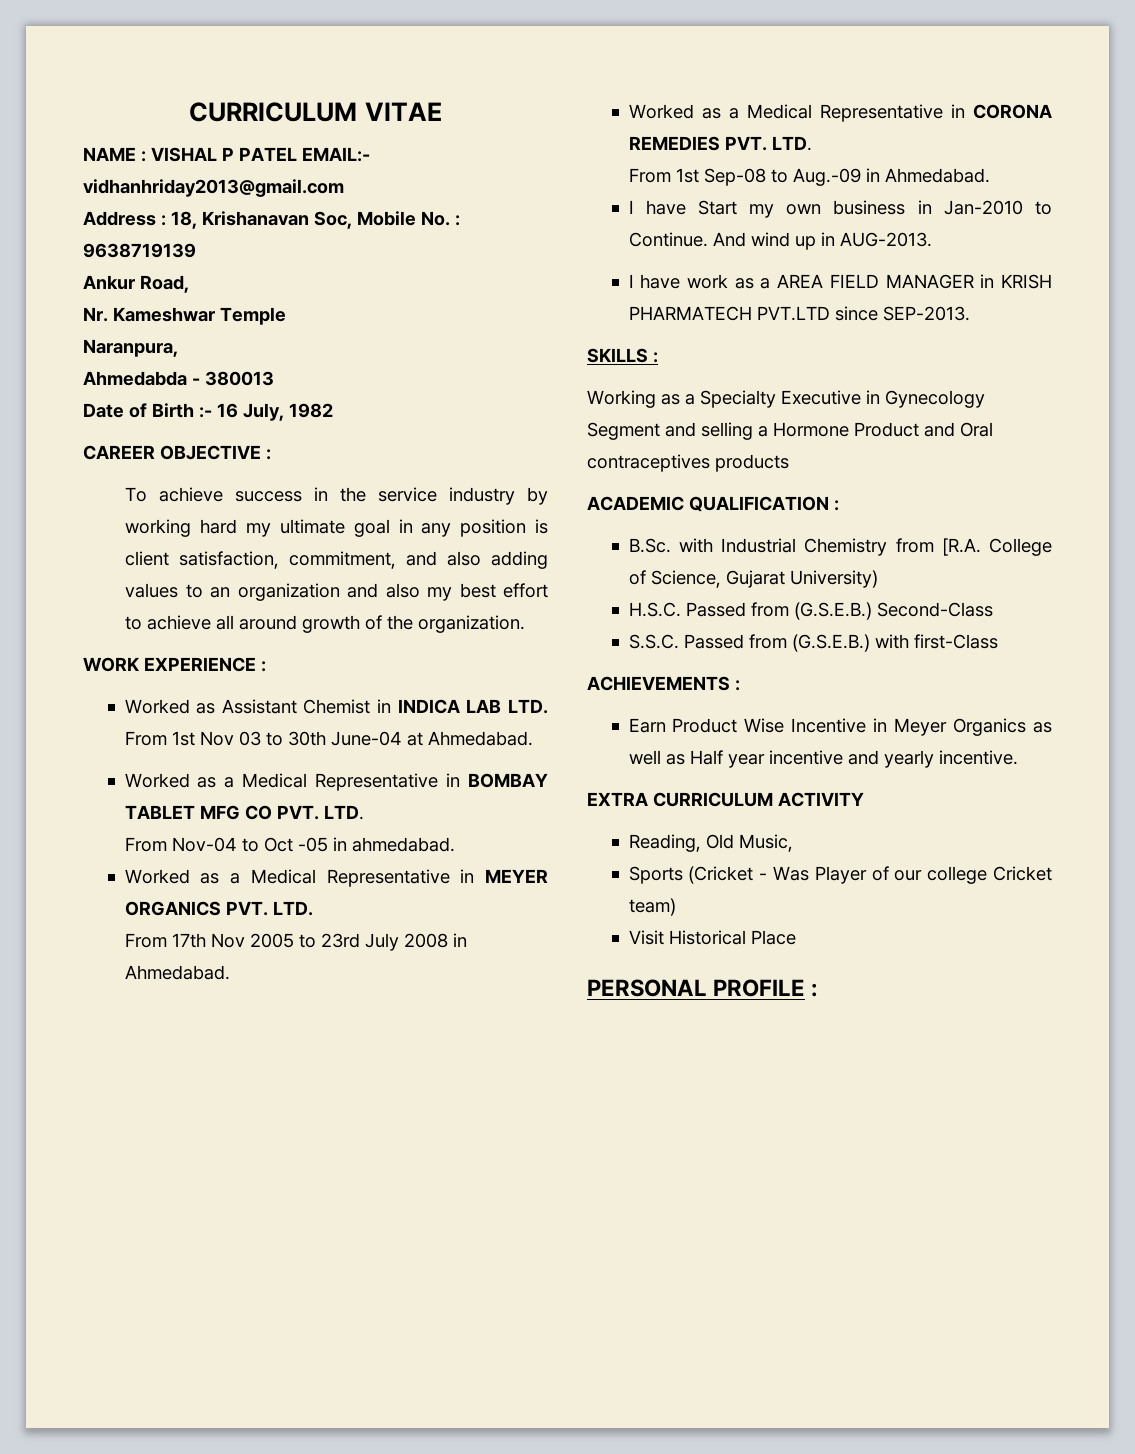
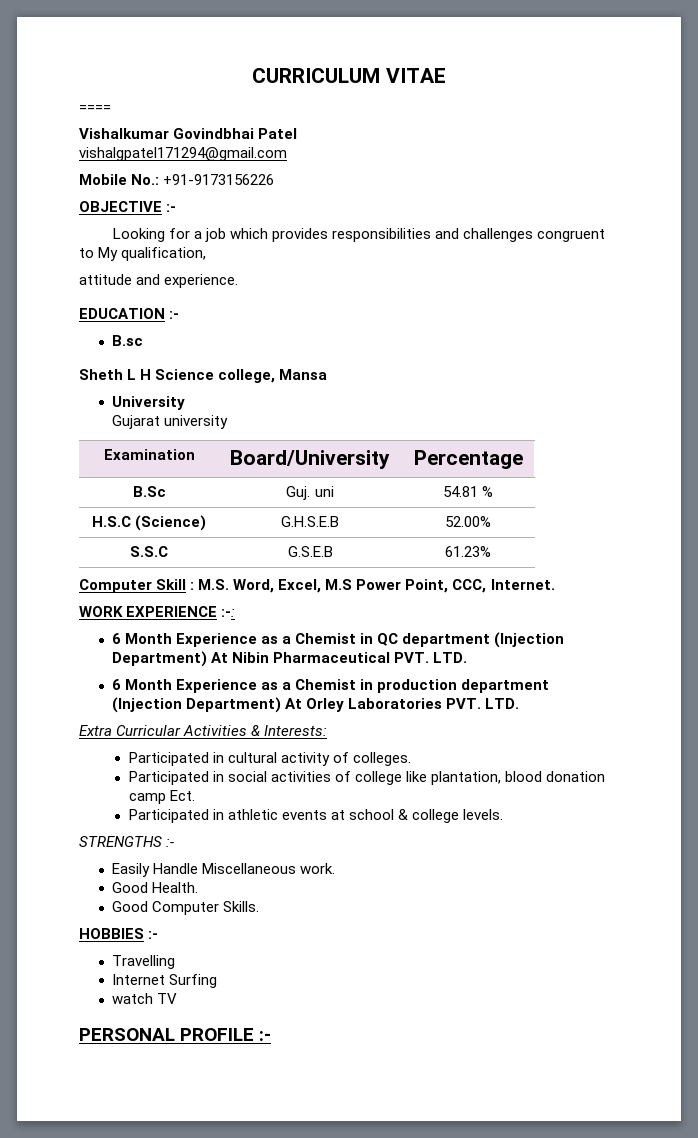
[83,147,370,162] [83,179,344,197] [83,211,460,229] [83,243,196,258] [83,275,189,293] [83,307,286,325] [83,339,178,357] [83,371,274,386] [83,403,333,421] [83,445,271,460] [125,487,548,505] [125,519,548,537] [125,551,548,569] [125,583,548,601] [125,615,526,633] [83,657,266,672] [124,699,548,714] [124,731,533,746] [124,773,548,791] [124,805,364,820] [125,837,456,852] [124,869,548,887] [124,901,313,916] [125,933,468,951] [125,965,231,980] [628,104,1052,122] [628,136,812,151] [629,168,991,186] [628,200,1052,218] [628,232,932,250] [628,274,1052,289] [628,306,970,321] [587,348,658,363] [587,390,985,408] [587,422,993,440] [587,454,789,472] [587,496,839,512] [628,538,1052,556] [628,570,878,588] [628,602,993,620] [628,634,998,652] [587,676,740,691] [628,718,1052,736] [628,750,1018,768] [587,792,864,807] [628,834,793,852] [628,866,1052,884] [628,898,676,916] [628,930,796,945] NAME : VISHAL P PATEL EMAIL:- vidhanhriday2013@gmail.com // Address : 18, Krishanavan Soc, Mobile No. : 9638719139 // Ankur Road, // Nr. Kameshwar Temple // Naranpura, // Ahmedabda - 380013 // Date of Birth :- 16 July, 1982 // CAREER OBJECTIVE : // To achieve success in the service industry by working hard my ultimate goal in any position is client satisfaction, commitment, and also adding values to an organization and also my best effort to achieve all around growth of the organization. // WORK EXPERIENCE : // Worked as Assistant Chemist in INDICA LAB LTD. From 1st Nov 03 to 30th June-04 at Ahmedabad. // Worked as a Medical Representative in BOMBAY TABLET MFG CO PVT. LTD. // From Nov-04 to Oct -05 in ahmedabad. // Worked as a Medical Representative in MEYER ORGANICS PVT. LTD. // From 17th Nov 2005 to 23rd July 2008 in Ahmedabad. // Worked as a Medical Representative in CORONA REMEDIES PVT. LTD. // From 1st Sep-08 to Aug.-09 in Ahmedabad. // I have Start my own business in Jan-2010 to Continue. And wind up in AUG-2013. // I have work as a AREA FIELD MANAGER in KRISH PHARMATECH PVT.LTD since SEP-2013. // SKILLS : // Working as a Specialty Executive in Gynecology Segment and selling a Hormone Product and Oral contraceptives products // ACADEMIC QUALIFICATION : // B.Sc. with Industrial Chemistry from [R.A. College of Science, Gujarat University) // H.S.C. Passed from (G.S.E.B.) Second-Class // S.S.C. Passed from (G.S.E.B.) with first-Class // ACHIEVEMENTS : // Earn Product Wise Incentive in Meyer Organics as well as Half year incentive and yearly incentive. // EXTRA CURRICULUM ACTIVITY // Reading, Old Music, // Sports (Cricket - Was Player of our college Cricket team) // Visit Historical Place -> [79,105,111,112] [79,128,298,139] [79,147,287,161] [79,174,275,185] [79,201,177,212] [112,228,605,242] [79,247,207,261] [79,274,239,288] [79,308,180,319] [112,335,144,346] [79,369,328,383] [112,396,186,410] [112,415,229,429] [103,449,195,460] [230,450,390,469] [413,450,523,469] [132,486,166,497] [286,486,334,500] [442,486,494,497] [91,515,207,531] [281,516,339,527] [445,516,491,527] [130,546,168,557] [287,546,333,557] [445,546,491,557] [79,579,555,593] [79,606,236,617] [112,632,565,648] [112,651,468,667] [112,679,550,693] [112,697,520,713] [79,725,328,736] [128,752,411,766] [128,771,605,785] [128,790,195,804] [128,809,503,823] [79,836,175,847] [112,863,336,877] [112,882,199,893] [112,901,260,915] [79,928,159,939] [112,955,176,969] [112,974,218,988] [112,993,178,1004] ==== // Vishalkumar Govindbhai Patel // vishalgpatel171294@gmail.com // Mobile No.: +91-9173156226 // OBJECTIVE :- // Looking for a job which provides responsibilities and challenges congruent to My qualification, // attitude and experience. // EDUCATION :- // B.sc // Sheth L H Science college, Mansa // University // Gujarat university // Examination | Board/University | Percentage // B.Sc | Guj. uni | 54.81 % // H.S.C (Science) | G.H.S.E.B | 52.00% // S.S.C | G.S.E.B | 61.23% // Computer Skill : M.S. Word, Excel, M.S Power Point, CCC, Internet. // WORK EXPERIENCE :-: // 6 Month Experience as a Chemist in QC department (Injection Department) At Nibin Pharmaceutical PVT. LTD. // 6 Month Experience as a Chemist in production department (Injection Department) At Orley Laboratories PVT. LTD. // Extra Curricular Activities & Interests: // Participated in cultural activity of colleges. // Participated in social activities of college like plantation, blood donation camp Ect. // Participated in athletic events at school & college levels. // STRENGTHS :- // Easily Handle Miscellaneous work. // Good Health. // Good Computer Skills. // HOBBIES :- // Travelling // Internet Surfing // watch TV
[811,983,818,997] : -> [259,1031,272,1041] :-

